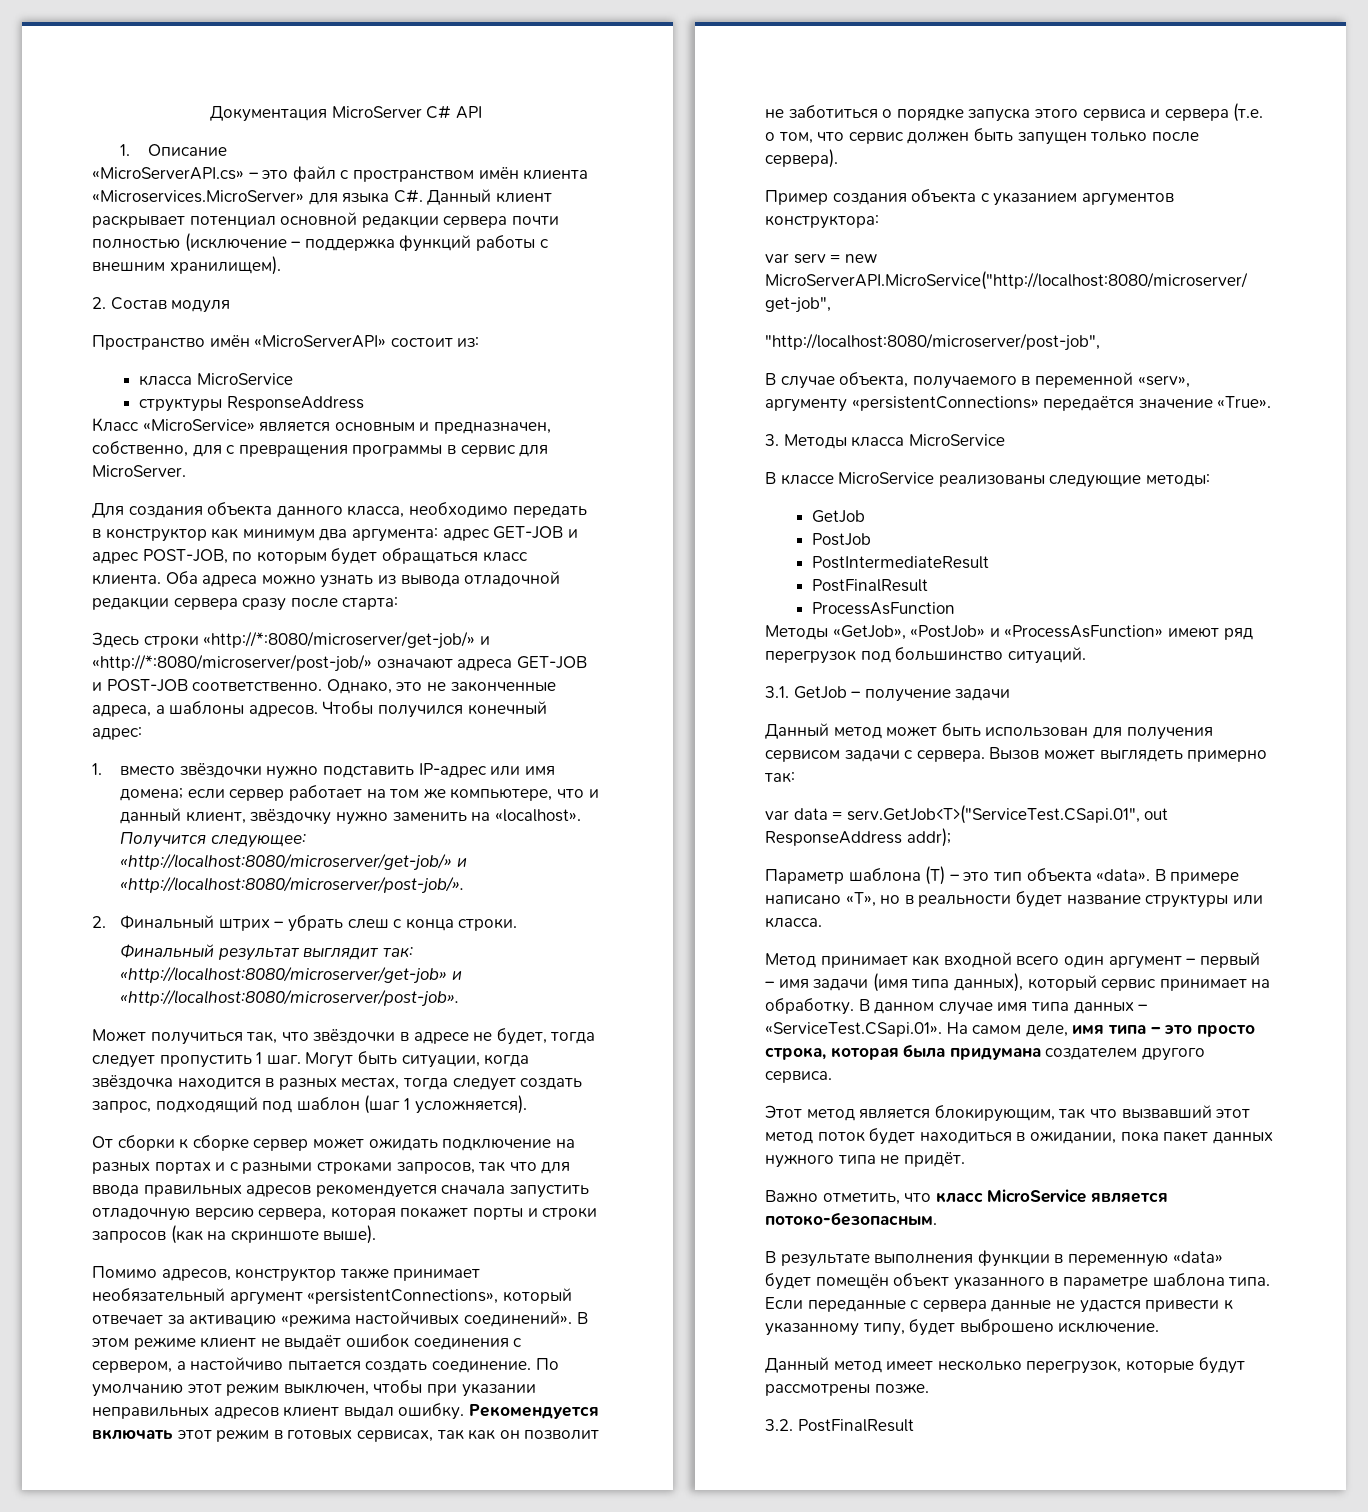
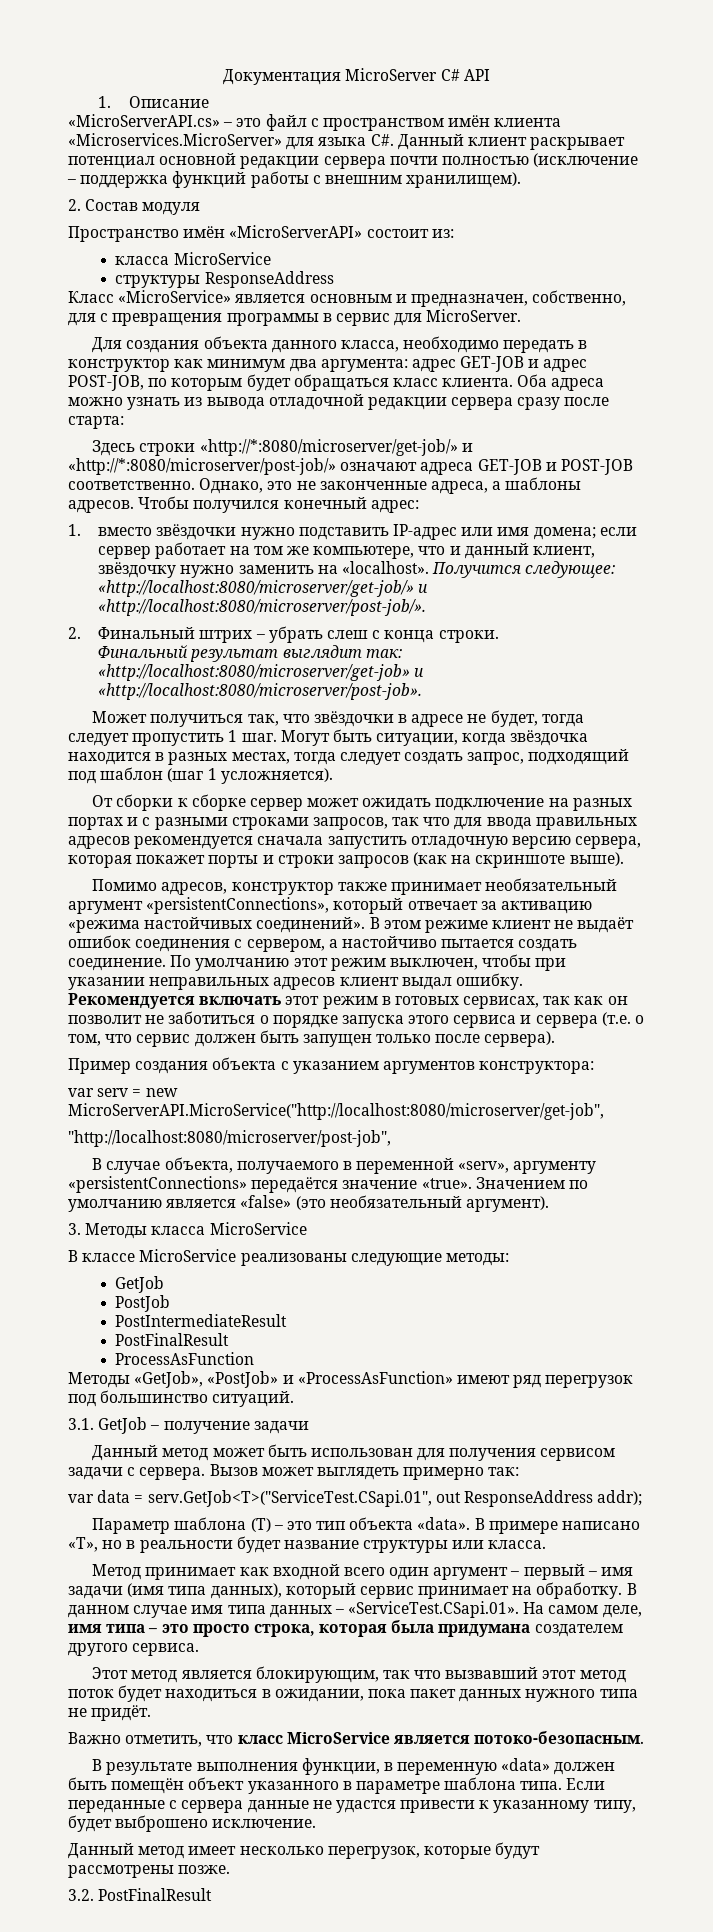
[1217,396,1272,408] «True». -> [421,1177,588,1189] [68,1195,549,1212] «true». Значением по умолчанию является «false» (это необязательный аргумент).
[977,1250,1050,1267] функции -> [301,1758,380,1775] функции,
[765,1273,811,1290] будет -> [554,1762,616,1775] [68,1777,107,1790] должен быть

